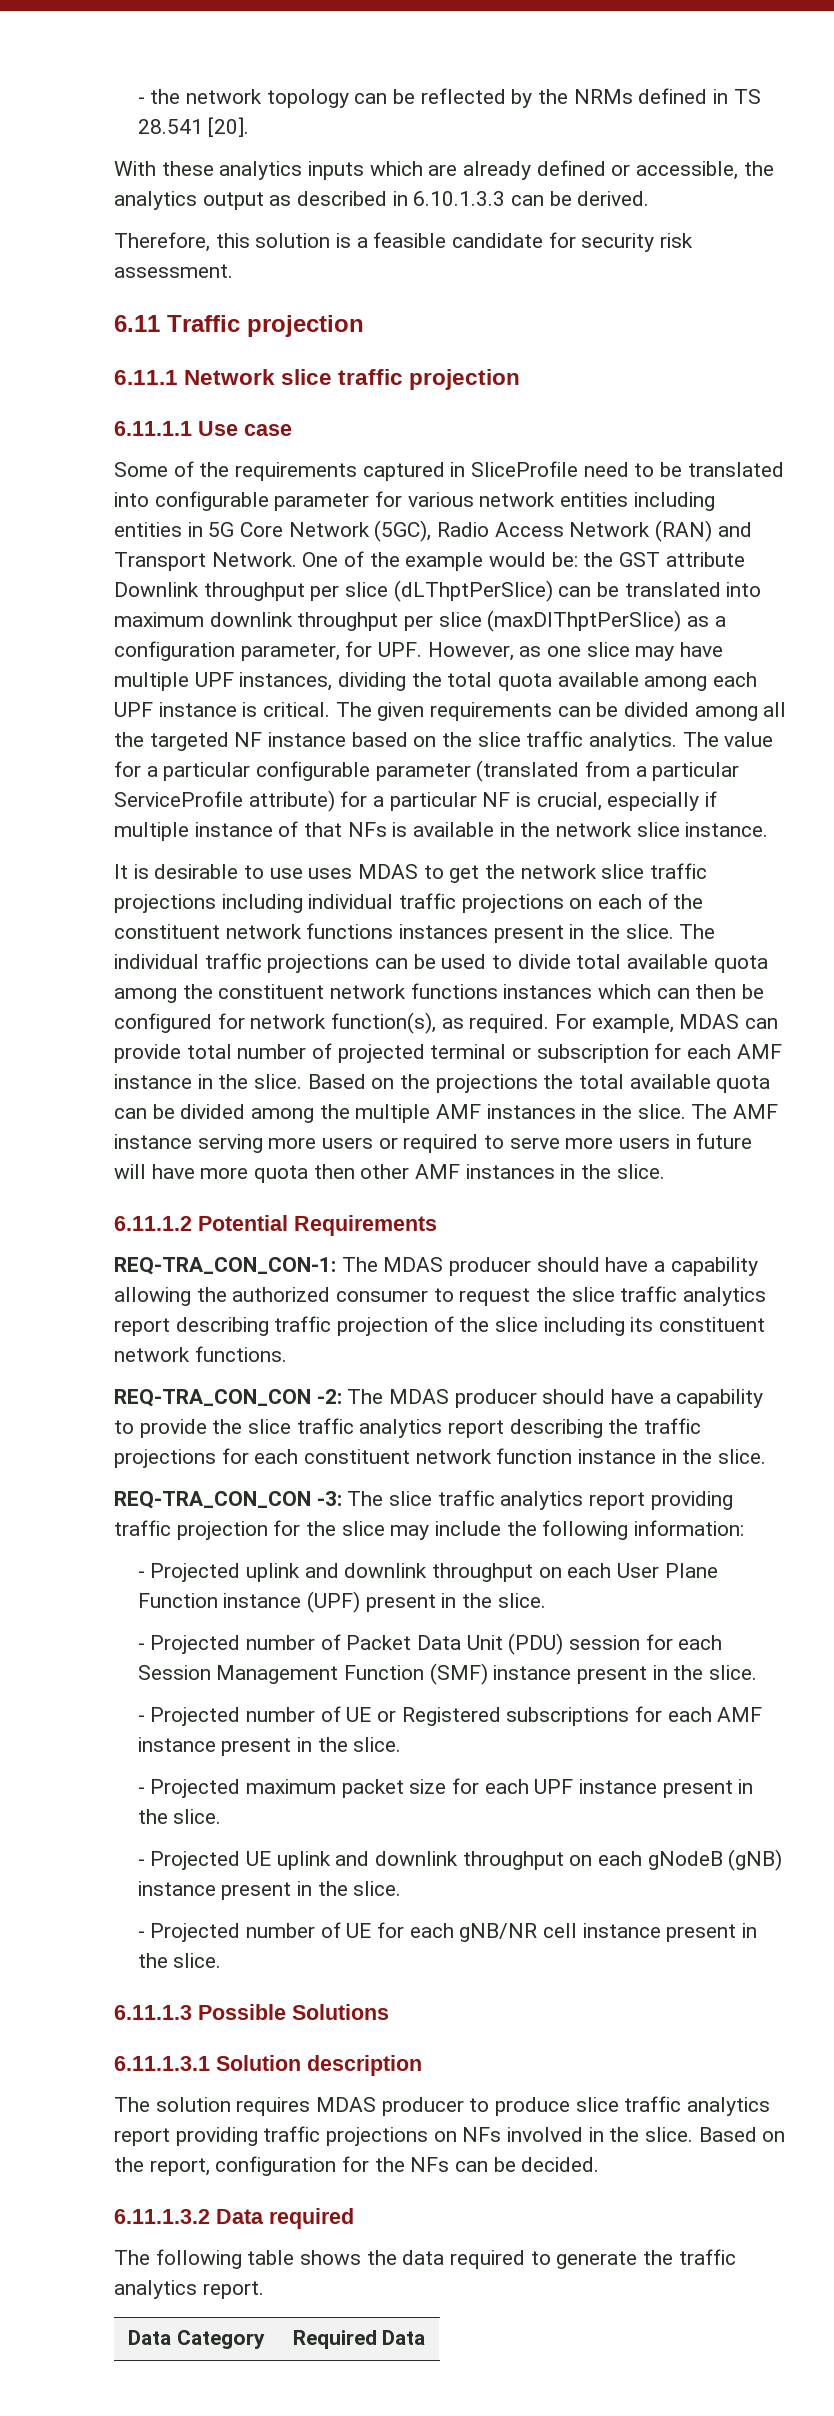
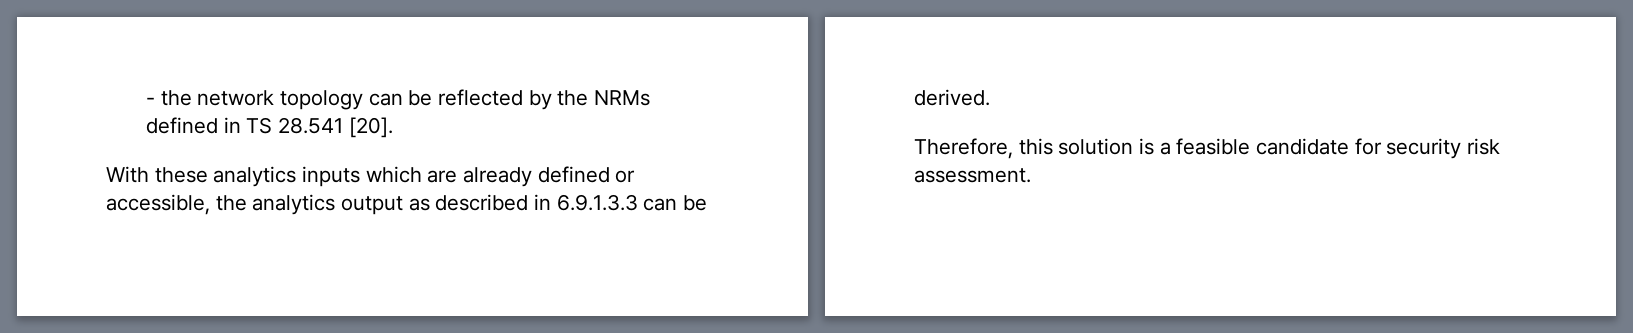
[413,191,506,206] 6.10.1.3.3 -> [556,194,638,211] 6.9.1.3.3
[114,315,364,337] [114,369,521,390] [114,421,292,436] [114,461,784,481] [114,491,715,511] [114,520,752,542] [114,551,745,571] [114,580,762,602] [114,610,726,632] [114,641,724,661] [114,672,758,691] [114,702,787,721] [114,731,774,751] [114,760,740,782] [114,790,718,812] [114,821,769,841] [114,863,708,883] [114,893,704,913] [114,923,716,943] [114,953,768,973] [114,983,765,1003] [114,1012,779,1034] [114,1043,782,1063] [114,1074,771,1093] [114,1104,779,1123] [114,1133,753,1153] [114,1164,665,1183] [114,1215,437,1236] [114,1257,758,1276] [114,1286,767,1306] [114,1316,766,1336] [114,1346,287,1362] [114,1389,764,1408] [114,1418,702,1438] [114,1448,767,1468] [114,1490,733,1510] [114,1520,745,1540] [137,1563,718,1582] [137,1591,546,1613] [137,1633,723,1655] [137,1663,757,1685] [137,1706,763,1726] [137,1737,402,1756] [137,1778,754,1798] [137,1809,222,1824] [137,1849,783,1871] [137,1881,402,1900] [137,1922,757,1942] [137,1953,222,1968] [114,2004,389,2020] [114,2055,422,2076] [114,2096,771,2116] [114,2126,786,2146] [114,2156,600,2176] [114,2208,354,2229] [114,2249,736,2269] [114,2280,264,2299] [128,2330,265,2349] [292,2330,426,2349] // 6.11 Traffic projection // 6.11.1 Network slice traffic projection // 6.11.1.1 Use case // Some of the requirements captured in SliceProfile need to be translated into configurable parameter for various network entities including entities in 5G Core Network (5GC), Radio Access Network (RAN) and Transport Network. One of the example would be: the GST attribute Downlink throughput per slice (dLThptPerSlice) can be translated into maximum downlink throughput per slice (maxDlThptPerSlice) as a configuration parameter, for UPF. However, as one slice may have multiple UPF instances, dividing the total quota available among each UPF instance is critical. The given requirements can be divided among all the targeted NF instance based on the slice traffic analytics. The value for a particular configurable parameter (translated from a particular ServiceProfile attribute) for a particular NF is crucial, especially if multiple instance of that NFs is available in the network slice instance. // It is desirable to use uses MDAS to get the network slice traffic projections including individual traffic projections on each of the constituent network functions instances present in the slice. The individual traffic projections can be used to divide total available quota among the constituent network functions instances which can then be configured for network function(s), as required. For example, MDAS can provide total number of projected terminal or subscription for each AMF instance in the slice. Based on the projections the total available quota can be divided among the multiple AMF instances in the slice. The AMF instance serving more users or required to serve more users in future will have more quota then other AMF instances in the slice. // 6.11.1.2 Potential Requirements // REQ-TRA_CON_CON-1: The MDAS producer should have a capability allowing the authorized consumer to request the slice traffic analytics report describing traffic projection of the slice including its constituent network functions. // REQ-TRA_CON_CON -2: The MDAS producer should have a capability to provide the slice traffic analytics report describing the traffic projections for each constituent network function instance in the slice. // REQ-TRA_CON_CON -3: The slice traffic analytics report providing traffic projection for the slice may include the following information: // - Projected uplink and downlink throughput on each User Plane Function instance (UPF) present in the slice. // - Projected number of Packet Data Unit (PDU) session for each Session Management Function (SMF) instance present in the slice. // - Projected number of UE or Registered subscriptions for each AMF instance present in the slice. // - Projected maximum packet size for each UPF instance present in the slice. // - Projected UE uplink and downlink throughput on each gNodeB (gNB) instance present in the slice. // - Projected number of UE for each gNB/NR cell instance present in the slice. // 6.11.1.3 Possible Solutions // 6.11.1.3.1 Solution description // The solution requires MDAS producer to produce slice traffic analytics report providing traffic projections on NFs involved in the slice. Based on the report, configuration for the NFs can be decided. // 6.11.1.3.2 Data required // The following table shows the data required to generate the traffic analytics report. // Data Category | Required Data -> (1031, 175) none

